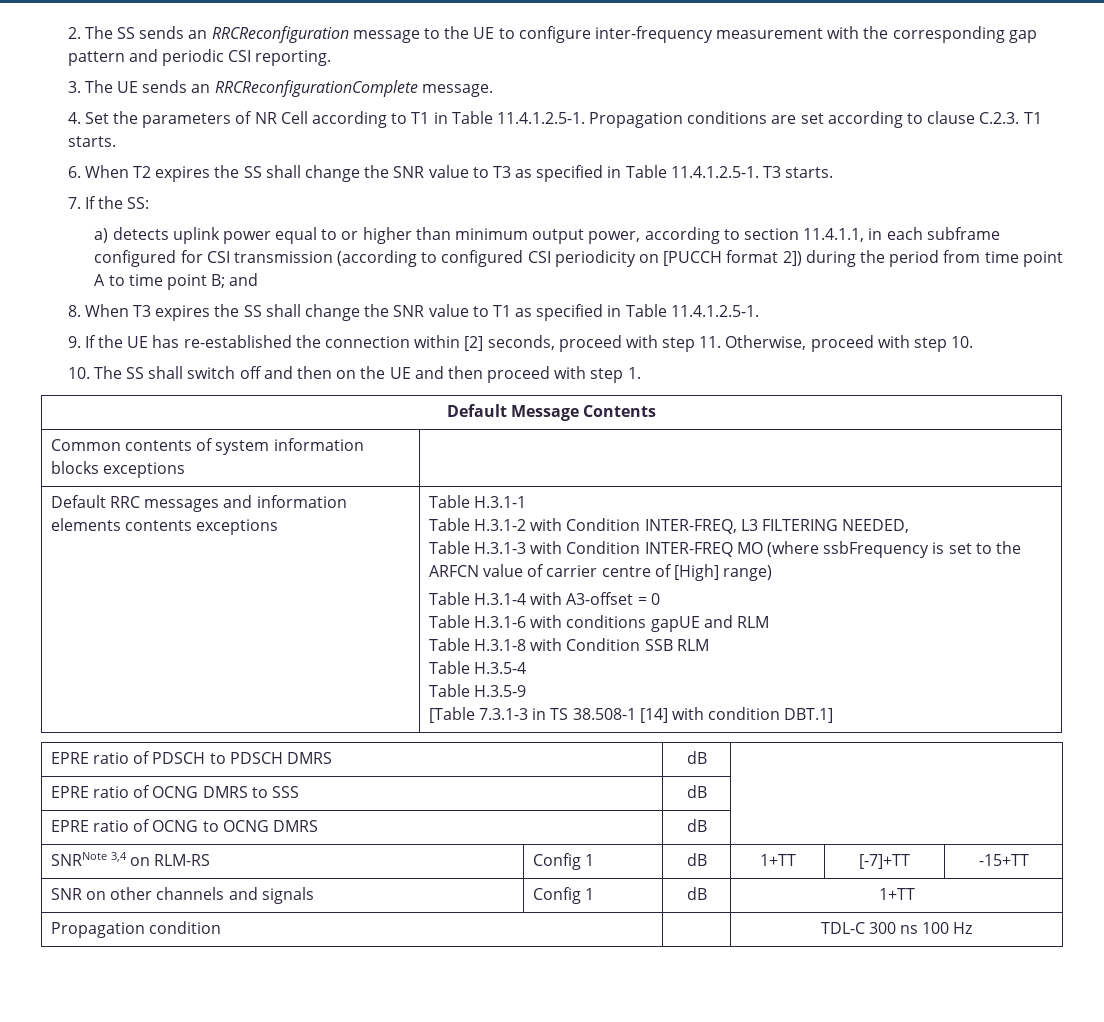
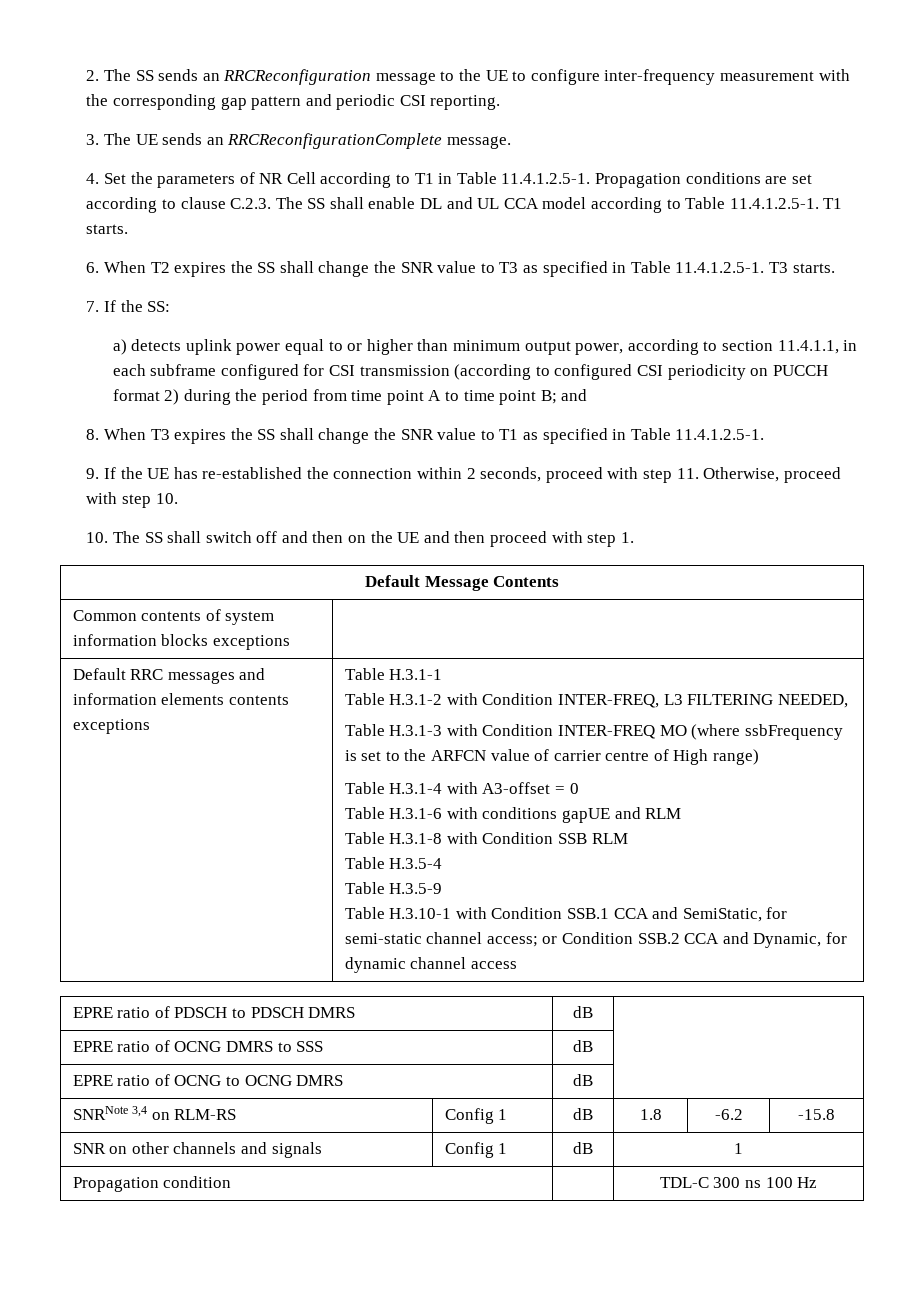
(1020, 118) none -> [275,197,819,213] The SS shall enable DL and UL CCA model according to Table 11.4.1.2.5-1.
[663,250,802,266] [PUCCH format 2]) -> [772,365,828,376] [112,389,180,405] PUCCH format 2)
[464,336,484,351] [2] -> [466,468,476,479] 2
[673,564,719,581] [High] -> [673,749,709,765] High
[428,707,834,723] [Table 7.3.1-3 in TS 38.508-1 [14] with condition DBT.1] -> [344,907,788,922] [344,932,847,948] [344,957,517,973] Table H.3.10-1 with Condition SSB.1 CCA and SemiStatic, for semi-static channel access; or Condition SSB.2 CCA and Dynamic, for dynamic channel access
[759,854,796,866] [859,854,910,869] [978,854,1029,866] 1+TT | [-7]+TT | -15+TT -> [639,1109,662,1120] [714,1109,743,1120] [798,1109,835,1120] 1.8 | -6.2 | -15.8
[878,888,915,900] 1+TT -> [734,1143,743,1154] 1

